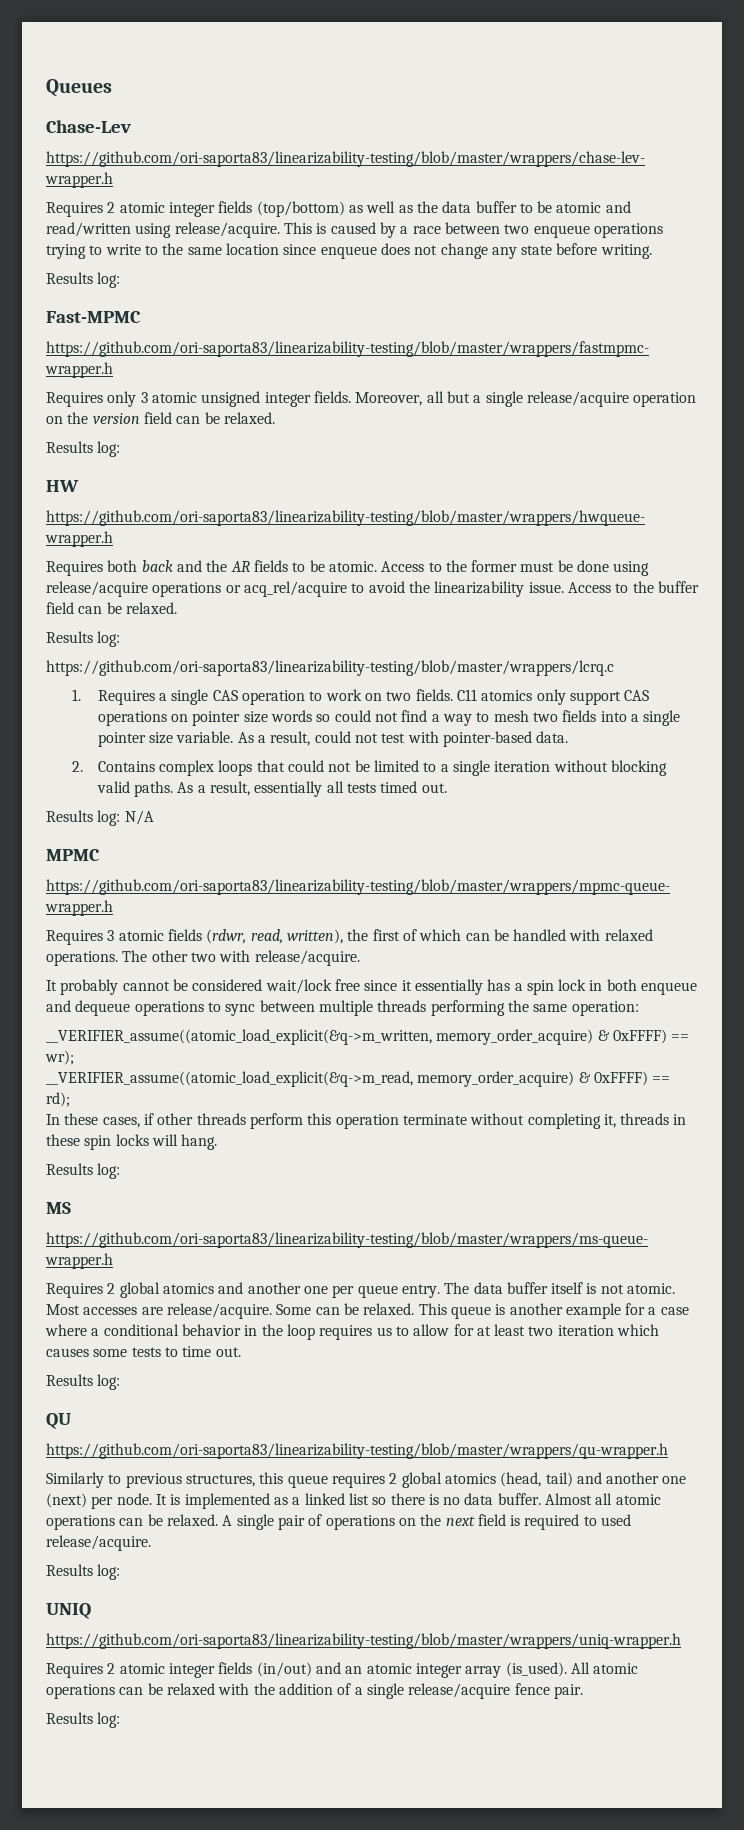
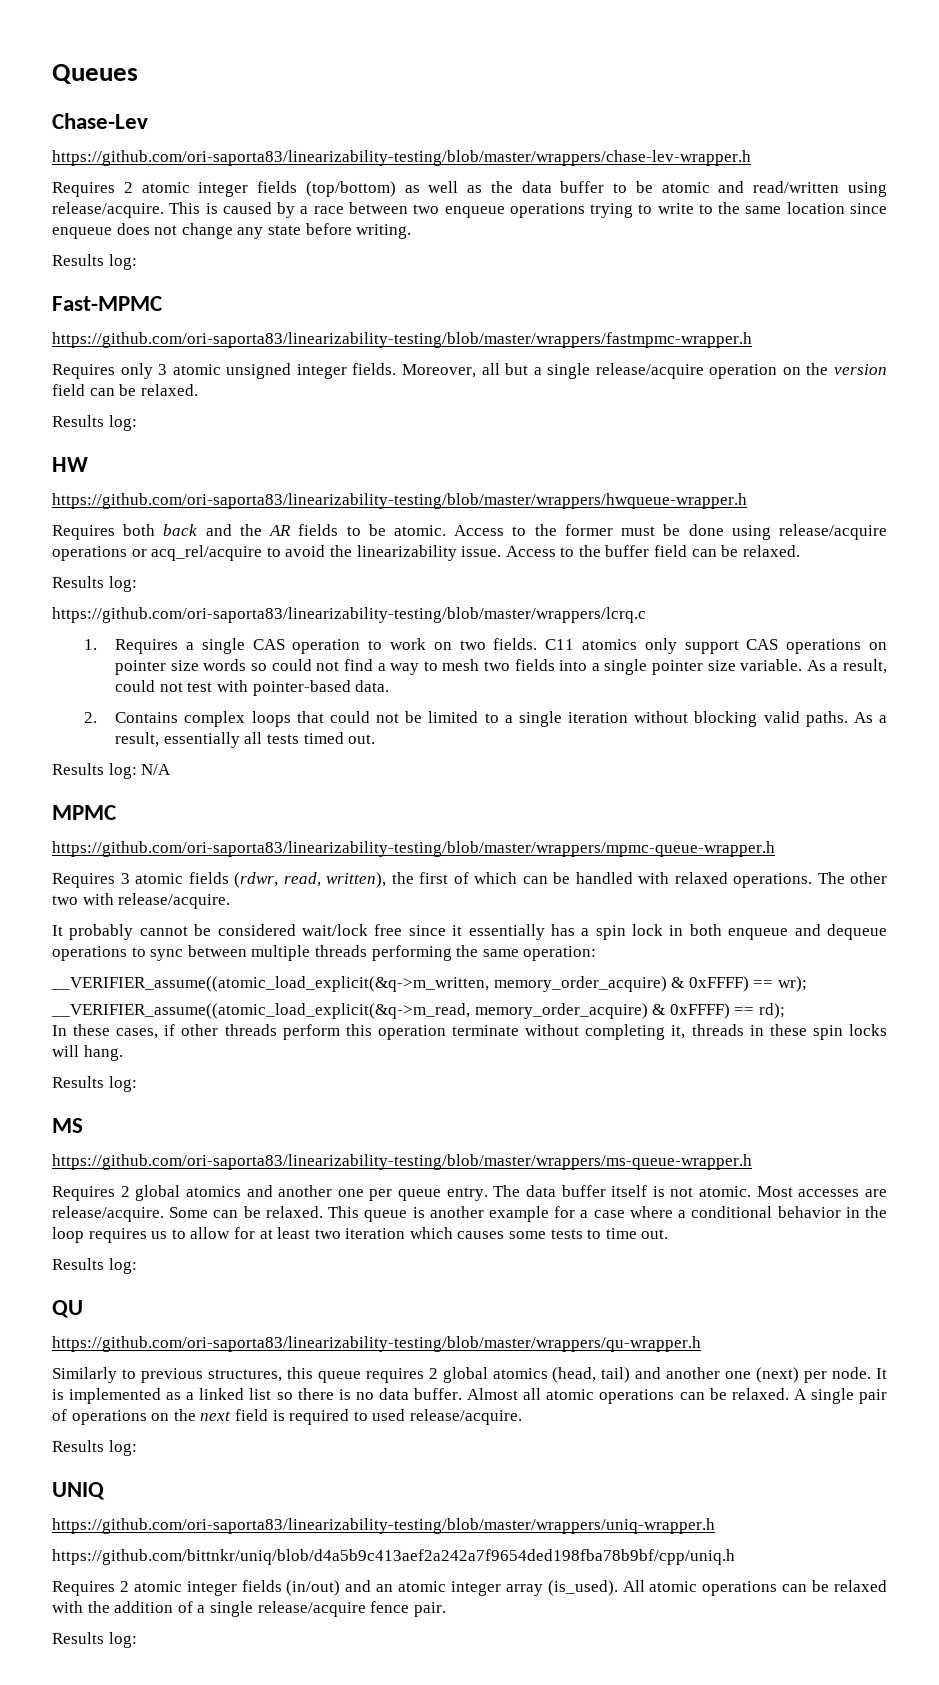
(681, 1641) none -> [52,1549,735,1565] // https://github.com/bittnkr/uniq/blob/d4a5b9c413aef2a242a7f9654ded198fba78b9bf/cpp/uniq.h

